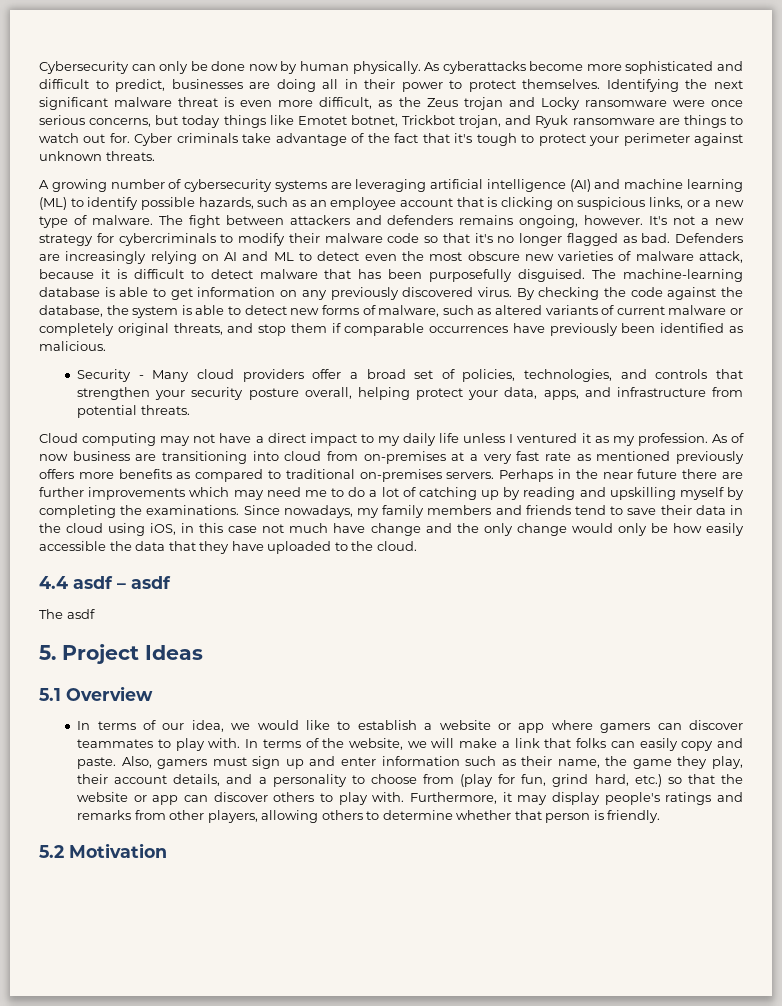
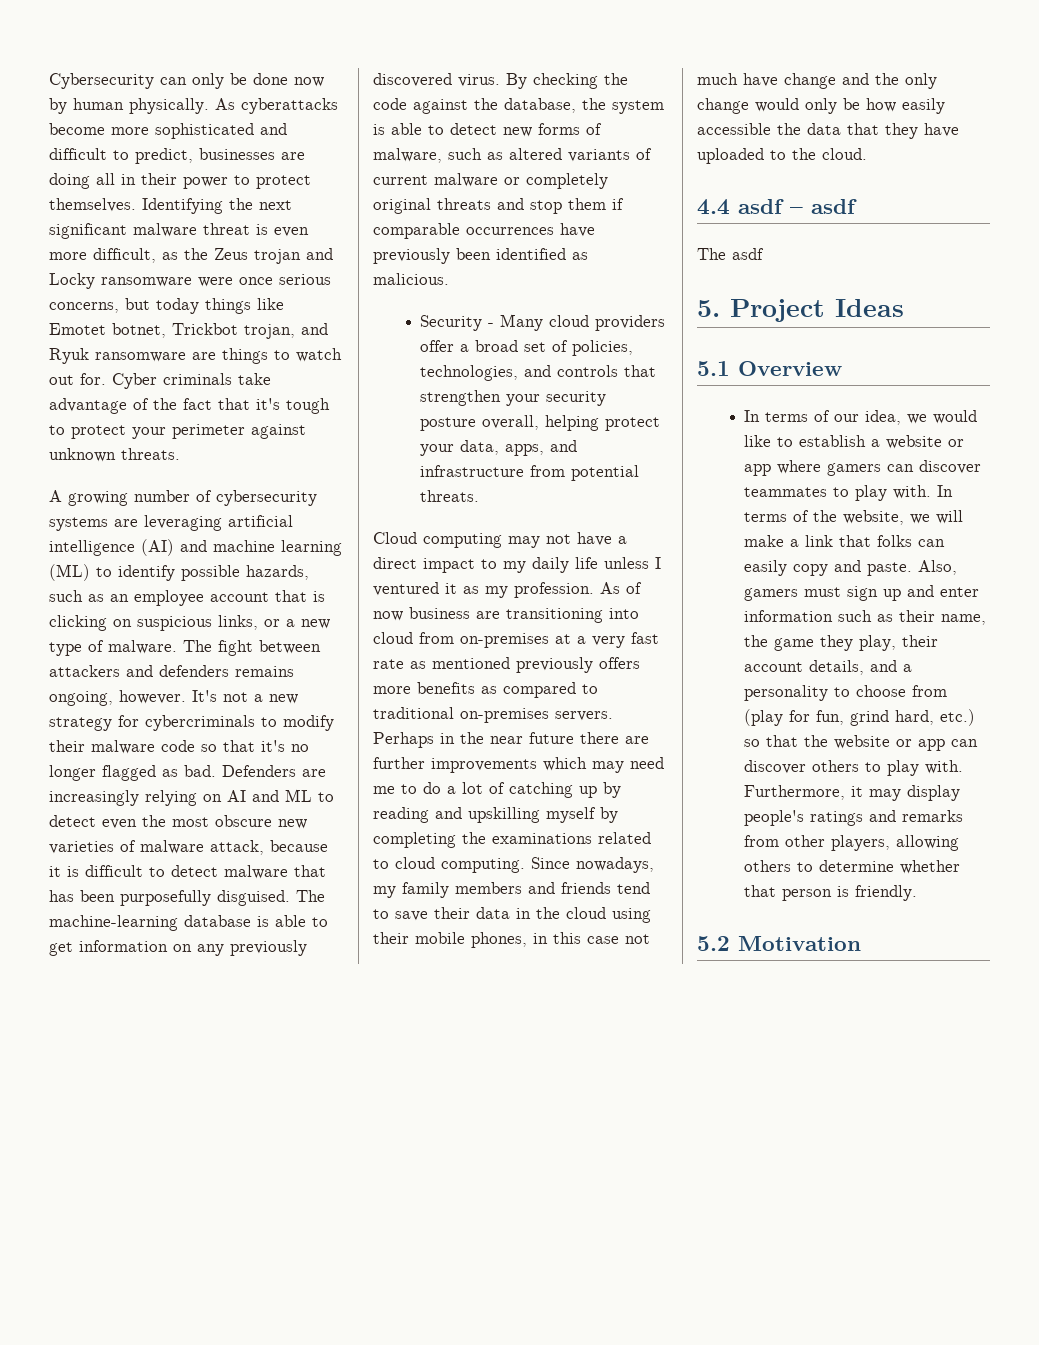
[173,323,223,335] threats, -> [437,198,491,210] threats
[146,505,240,515] examinations. -> [492,832,651,844] [373,857,525,873] examinations related to cloud computing.
[150,523,177,535] iOS, -> [373,932,527,948] their mobile phones,

